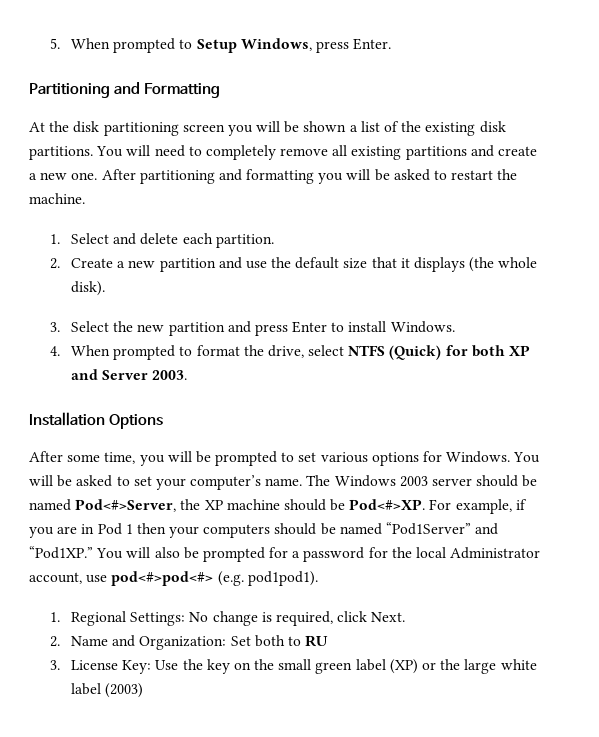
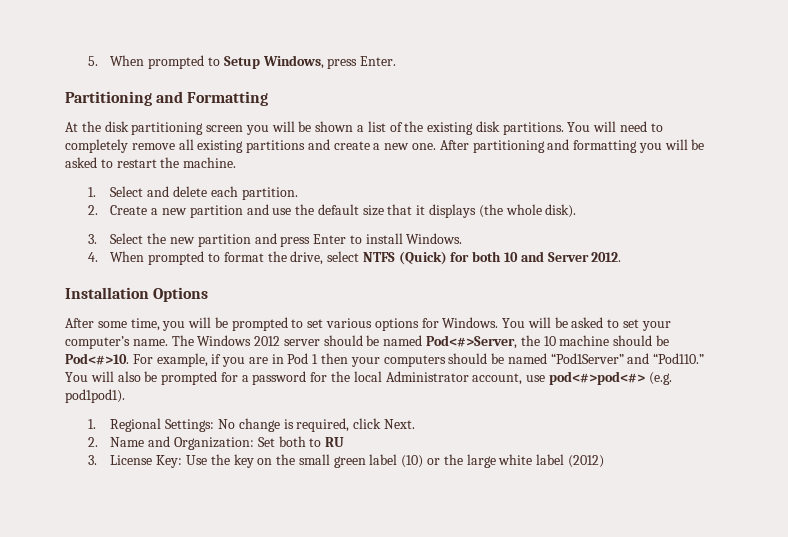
[508,345,530,356] XP -> [503,252,518,262] 10
[152,370,188,380] 2003. -> [591,252,622,262] 2012.
[399,476,428,487] 2003 -> [254,336,281,346] 2012
[204,500,223,510] XP -> [543,336,556,346] 10
[349,499,426,510] Pod<#>XP. -> [65,353,129,365] Pod<#>10.
[29,546,93,559] “Pod1XP.” -> [653,353,705,364] “Pod110.”
[389,659,418,674] (XP) -> [401,455,424,468] (10)
[105,683,144,698] (2003) -> [567,455,604,468] (2012)

